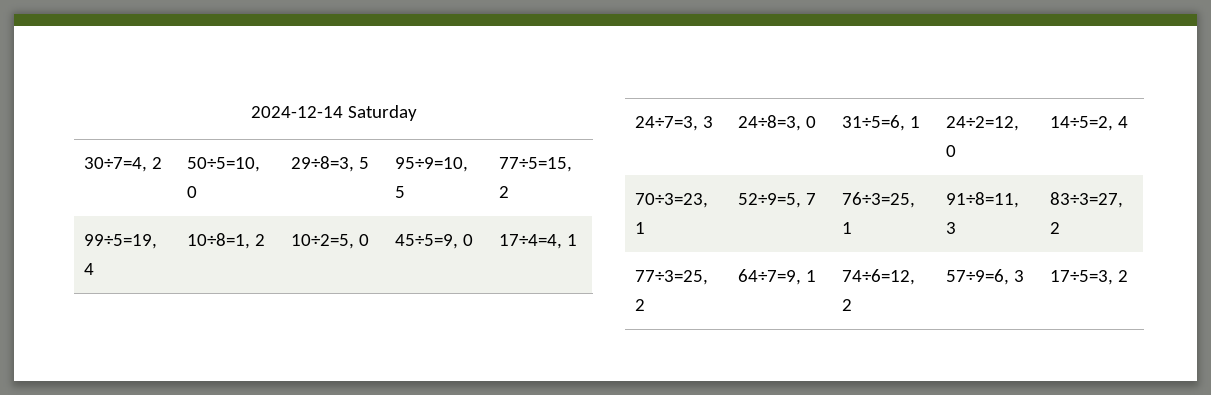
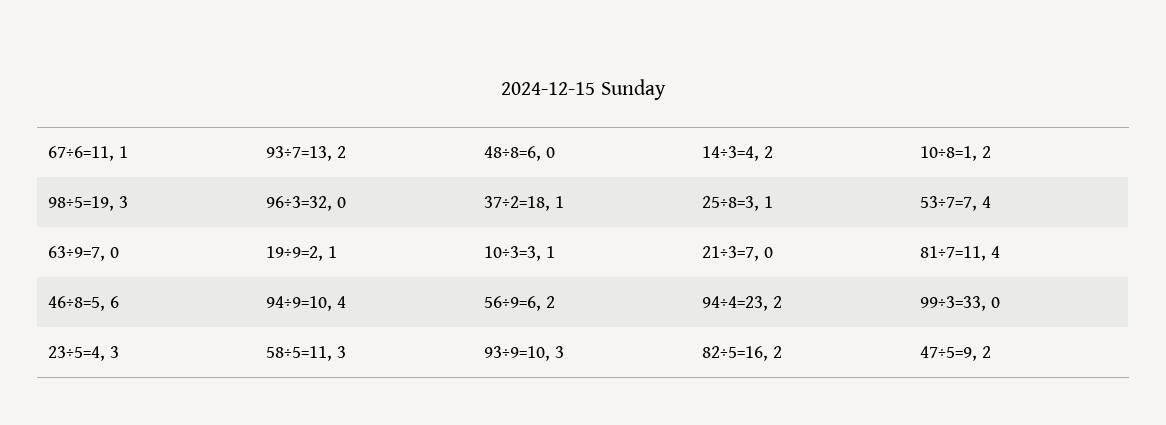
[251,105,417,121] [84,157,163,172] [187,157,261,172] [187,186,198,198] [291,156,370,172] [395,157,469,172] [395,186,406,198] [499,157,573,172] [499,186,510,198] [84,234,158,249] [84,263,95,275] 2024-12-14 Saturday // 30÷7=4, 2 | 50÷5=10, 0 | 29÷8=3, 5 | 95÷9=10, 5 | 77÷5=15, 2 // 99÷5=19, 4 -> [501,79,666,100] [48,146,129,161] [266,146,347,161] [484,146,556,161] [702,146,774,161] 2024-12-15 Sunday // 67÷6=11, 1 | 93÷7=13, 2 | 48÷8=6, 0 | 14÷3=4, 2
[291,234,370,249] [395,234,474,249] [499,234,578,249] [635,116,714,131] [738,115,817,131] [842,115,921,131] [946,116,1020,131] [946,145,957,157] [1050,116,1129,131] [635,193,709,208] [635,222,646,234] [738,193,817,208] [842,192,916,208] [842,222,853,234] [946,192,1020,208] [946,222,957,234] [1050,192,1124,208] [1050,222,1061,234] [635,270,709,285] [635,299,646,311] [738,269,817,285] [842,269,916,285] [842,299,853,311] [946,269,1025,285] [1050,270,1114,285] | 10÷2=5, 0 | 45÷5=9, 0 | 17÷4=4, 1 // 24÷7=3, 3 | 24÷8=3, 0 | 31÷5=6, 1 | 24÷2=12, 0 | 14÷5=2, 4 // 70÷3=23, 1 | 52÷9=5, 7 | 76÷3=25, 1 | 91÷8=11, 3 | 83÷3=27, 2 // 77÷3=25, 2 | 64÷7=9, 1 | 74÷6=12, 2 | 57÷9=6, 3 | 17÷5=3, -> [48,196,129,211] [266,196,347,211] [484,196,565,211] [702,196,774,211] [920,196,992,211] [48,246,120,261] [266,246,338,261] [484,246,556,261] [702,246,774,261] [920,246,1001,261] [48,296,120,311] [266,296,347,311] [484,296,556,311] [702,296,783,311] [920,296,1001,311] [48,346,120,361] [266,346,347,361] [484,346,565,361] [702,346,783,361] [920,346,978,361] // 98÷5=19, 3 | 96÷3=32, 0 | 37÷2=18, 1 | 25÷8=3, 1 | 53÷7=7, 4 // 63÷9=7, 0 | 19÷9=2, 1 | 10÷3=3, 1 | 21÷3=7, 0 | 81÷7=11, 4 // 46÷8=5, 6 | 94÷9=10, 4 | 56÷9=6, 2 | 94÷4=23, 2 | 99÷3=33, 0 // 23÷5=4, 3 | 58÷5=11, 3 | 93÷9=10, 3 | 82÷5=16, 2 | 47÷5=9,

